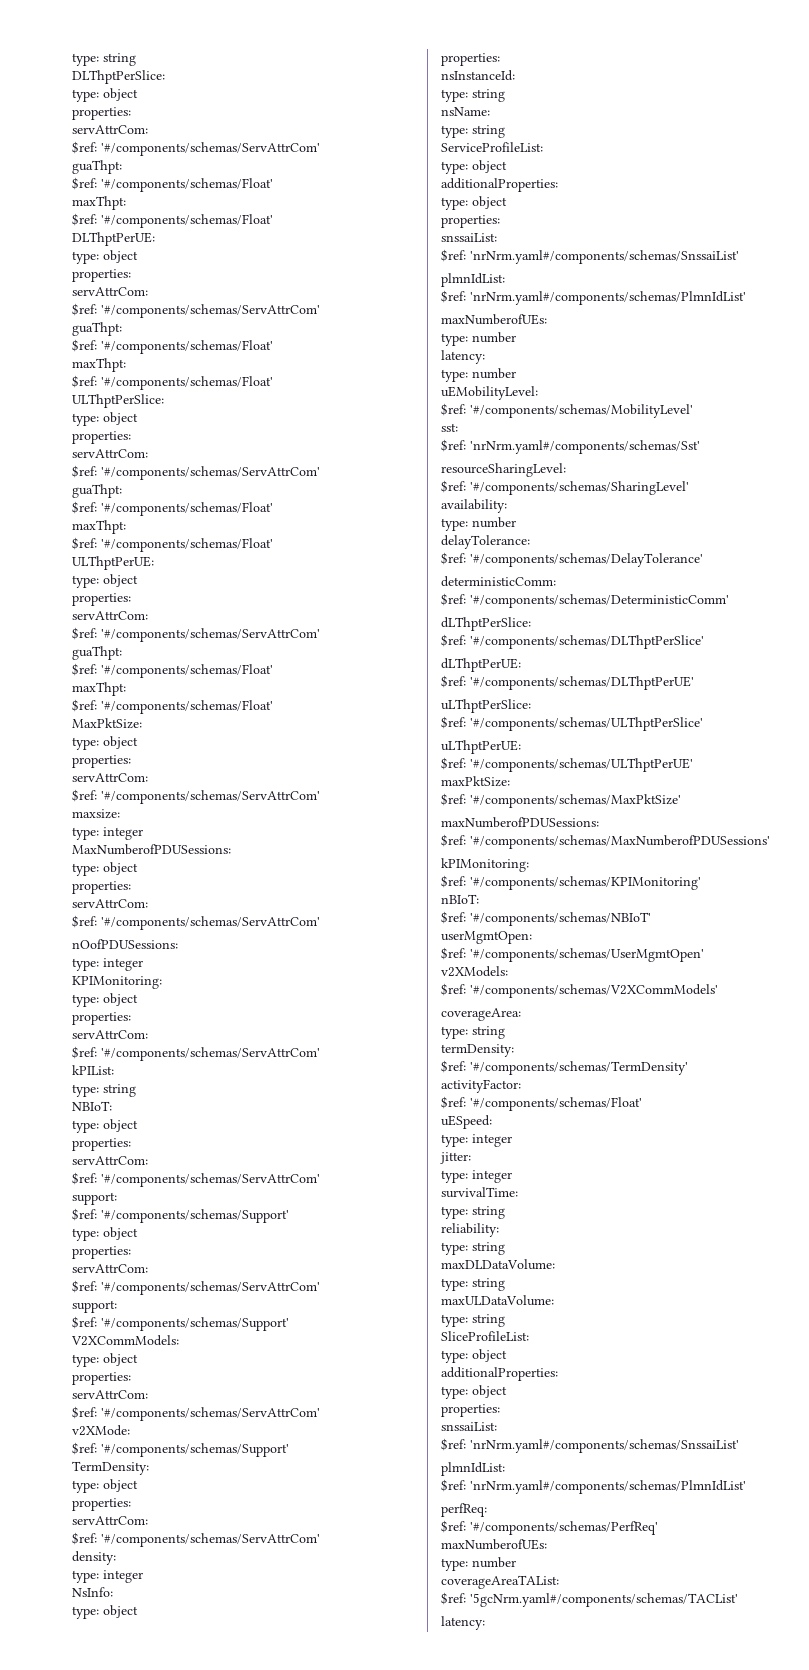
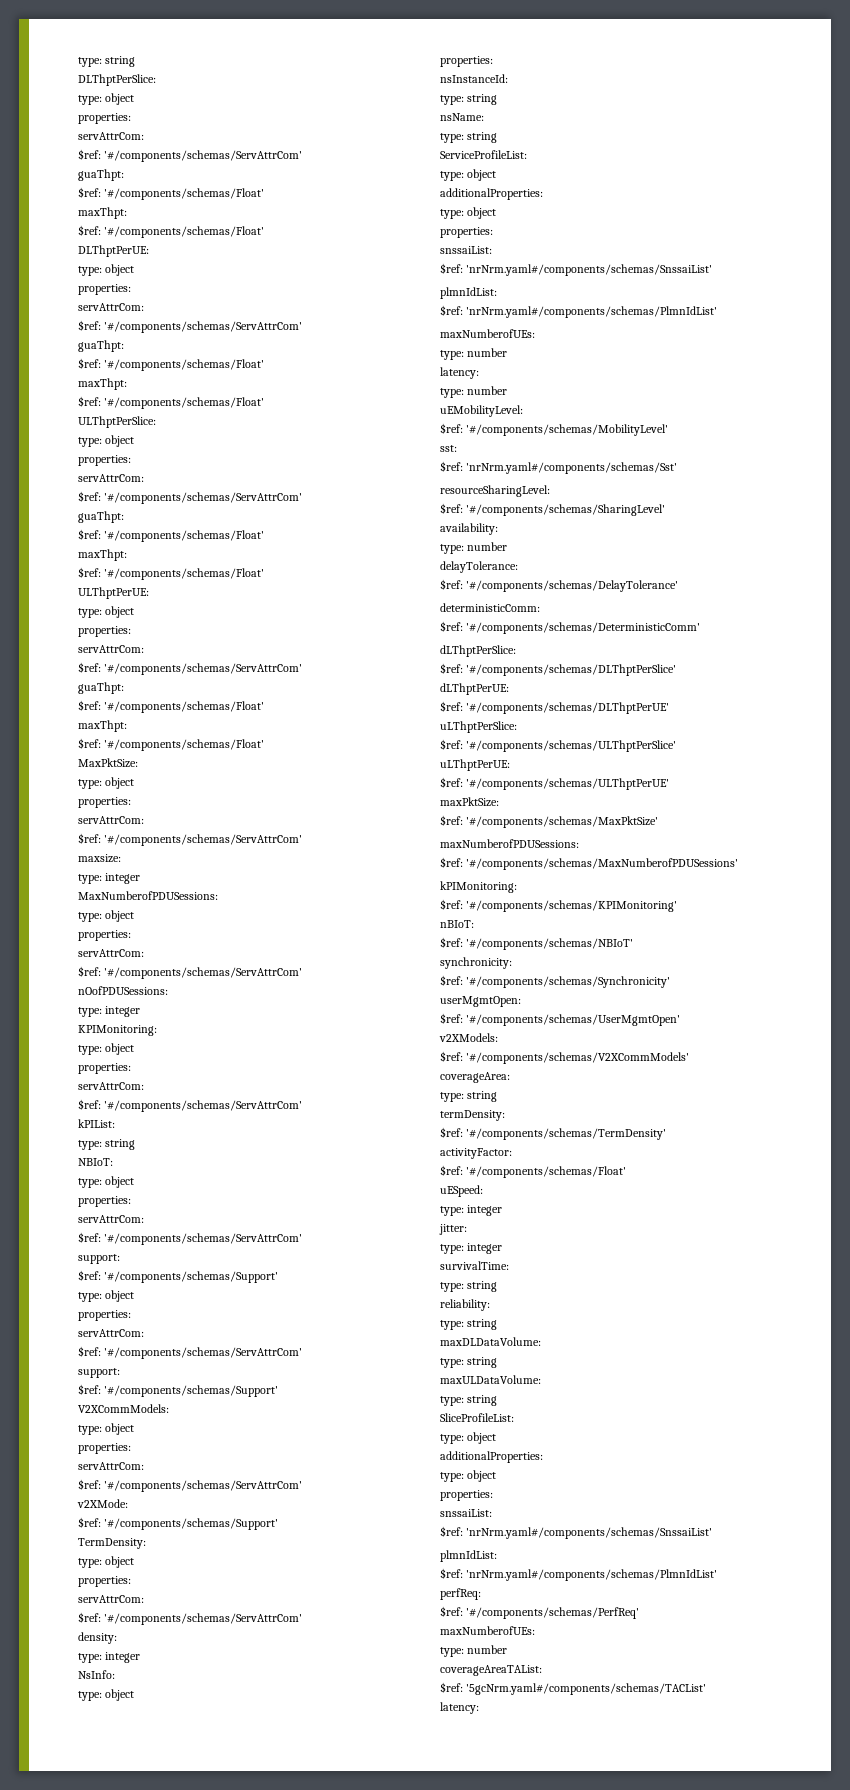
(651, 919) none -> [440,957,512,969] [440,975,671,988] // synchronicity: // $ref: '#/components/schemas/Synchronicity'

